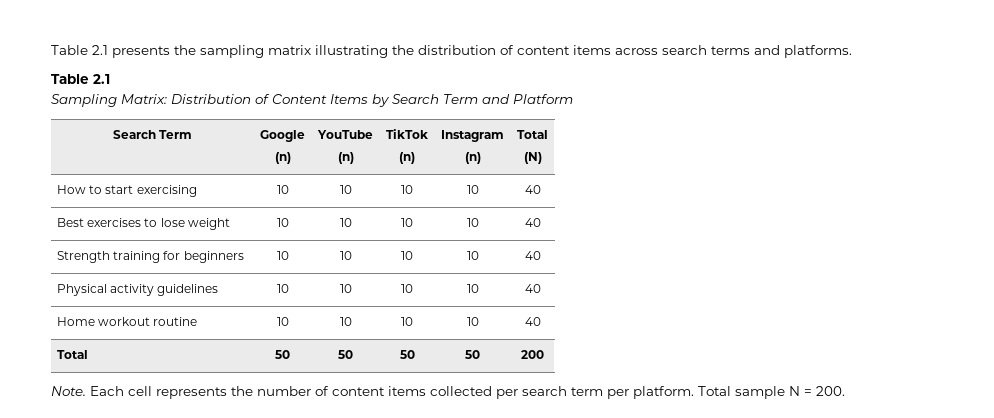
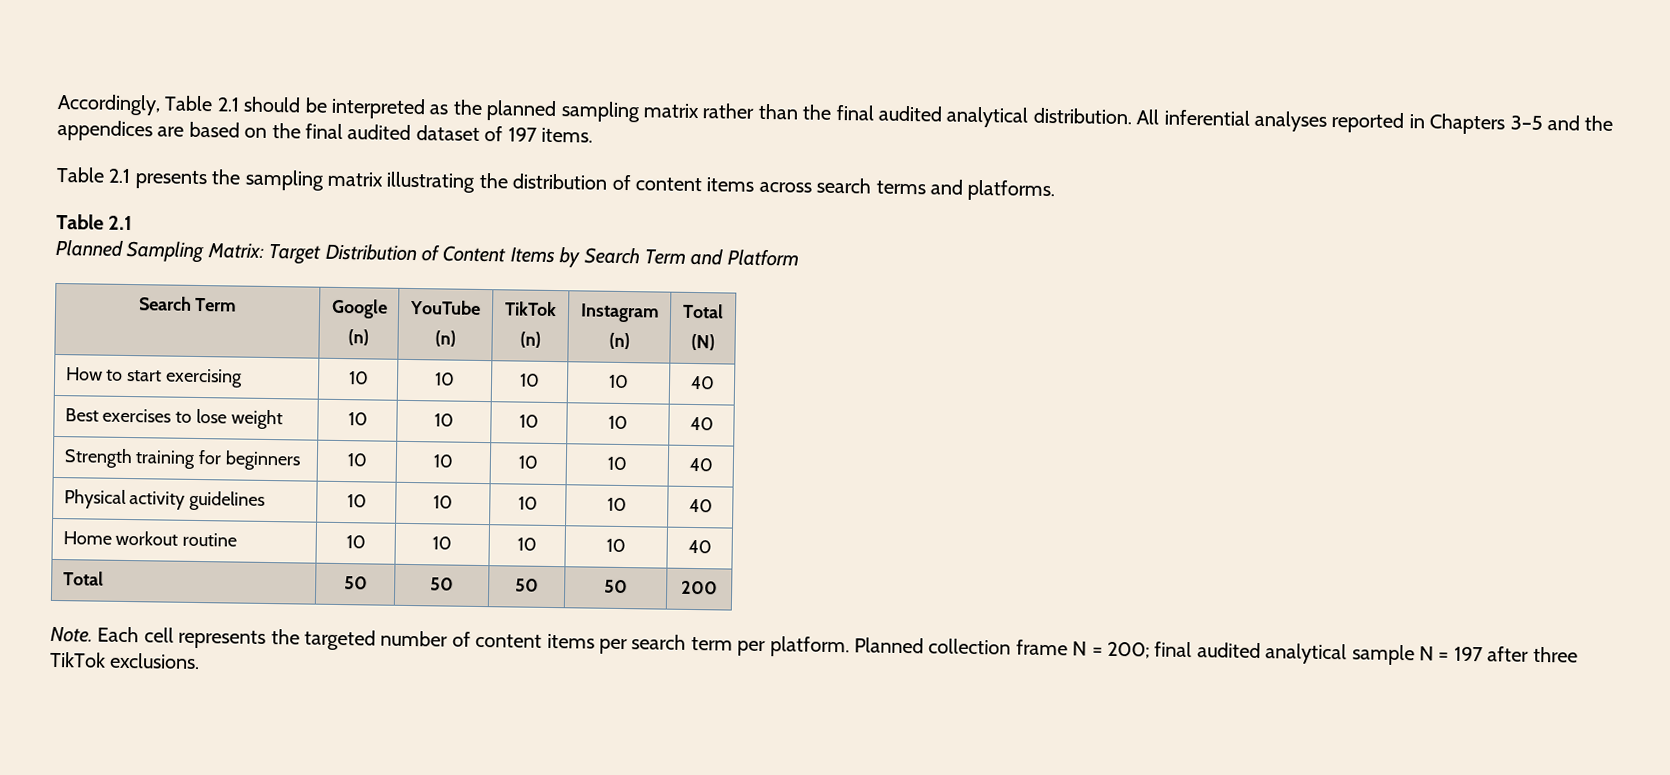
(51, 50) none -> [57,93,1614,135] [57,119,593,143] Accordingly, Table 2.1 should be interpreted as the planned sampling matrix rather than the final audited analytical distribution. All inferential analyses reported in Chapters 3–5 and the appendices are based on the final audited dataset of 197 items. //
(110, 79) none -> [55,239,124,257] Planned
(167, 99) none -> [268,243,322,265] Target
(253, 391) none -> [304,629,376,651] targeted
[430,386,492,396] collected -> (595, 641) none
[698,386,845,399] Total sample N = 200. -> [853,637,1578,666] [49,651,201,670] Planned collection frame N = 200; final audited analytical sample N = 197 after three TikTok exclusions.

